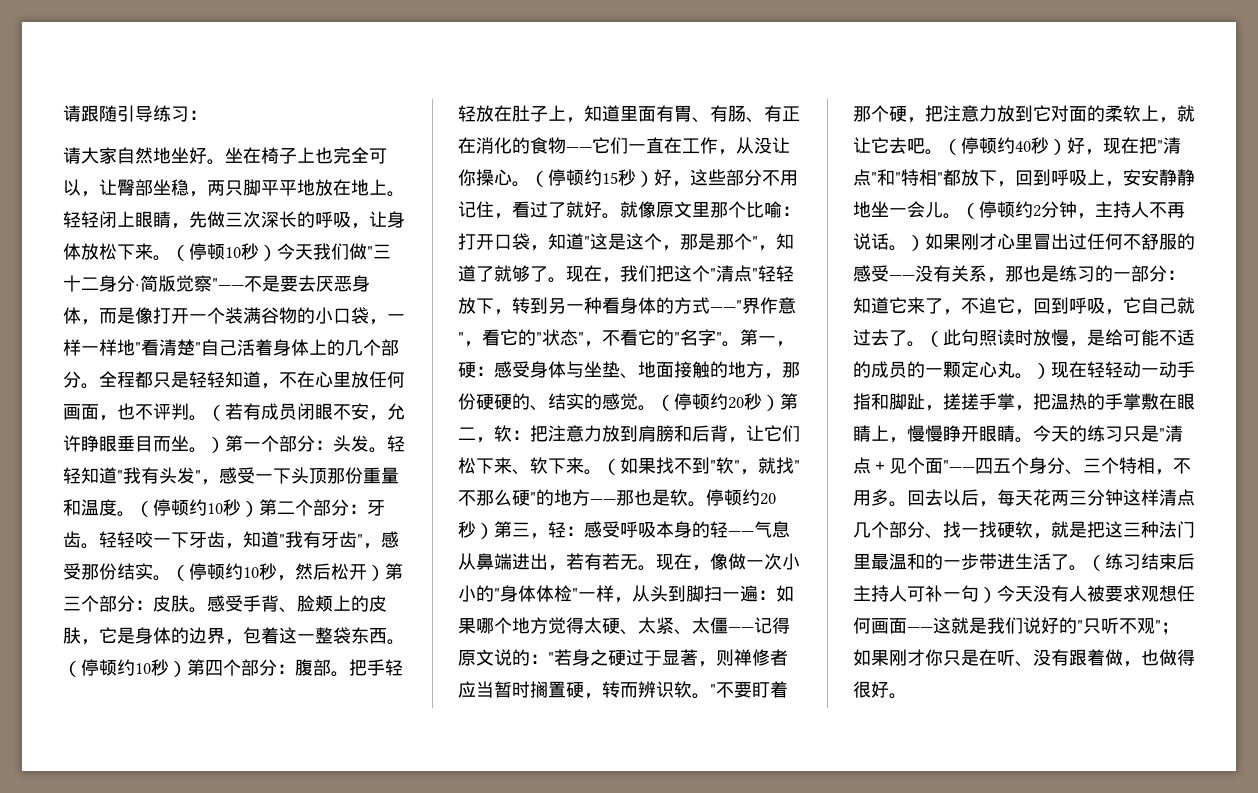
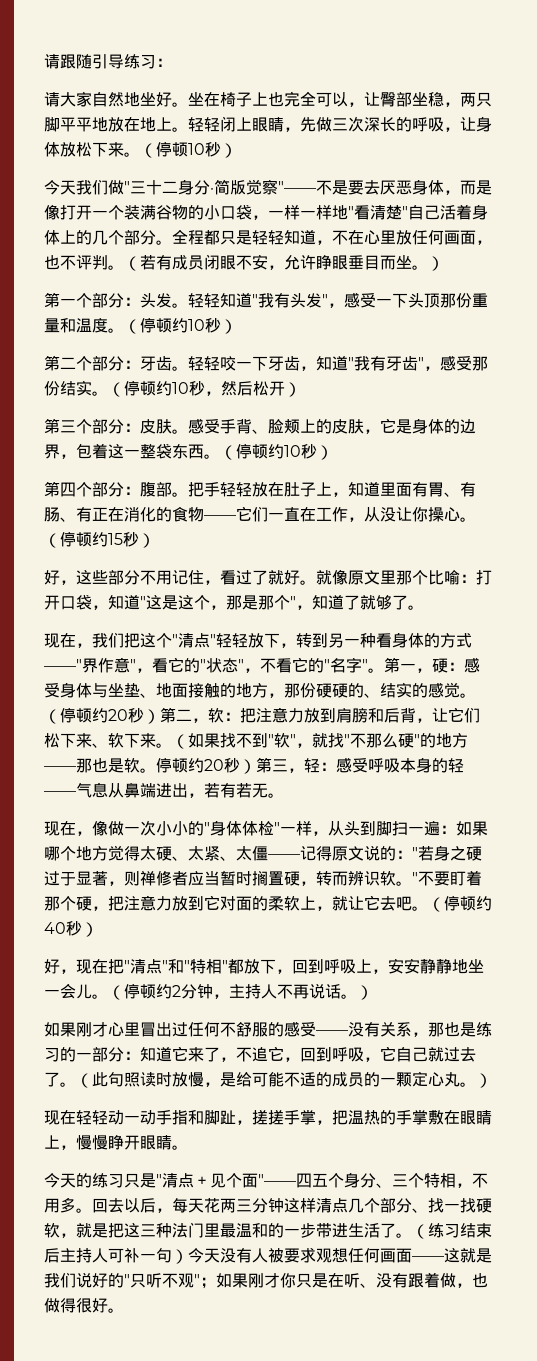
(277, 253) none -> (237, 150) //
(225, 445) none -> (444, 263) //
(259, 509) none -> (237, 326) //
(385, 573) none -> (301, 389) //
(187, 669) none -> (333, 452) //
(654, 179) none -> (155, 540) //
(566, 280) none -> (424, 607) //
(656, 568) none -> (284, 795) //
(1067, 147) none -> (98, 929) //
(925, 243) none -> (373, 992) //
(1051, 371) none -> (492, 1080) //
(1033, 440) none -> (188, 1147) //

